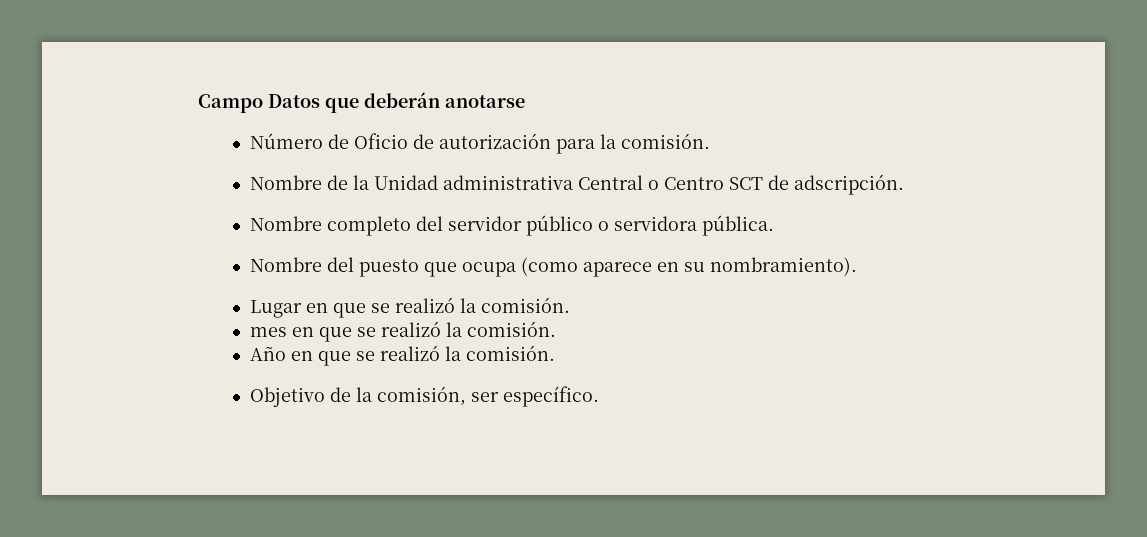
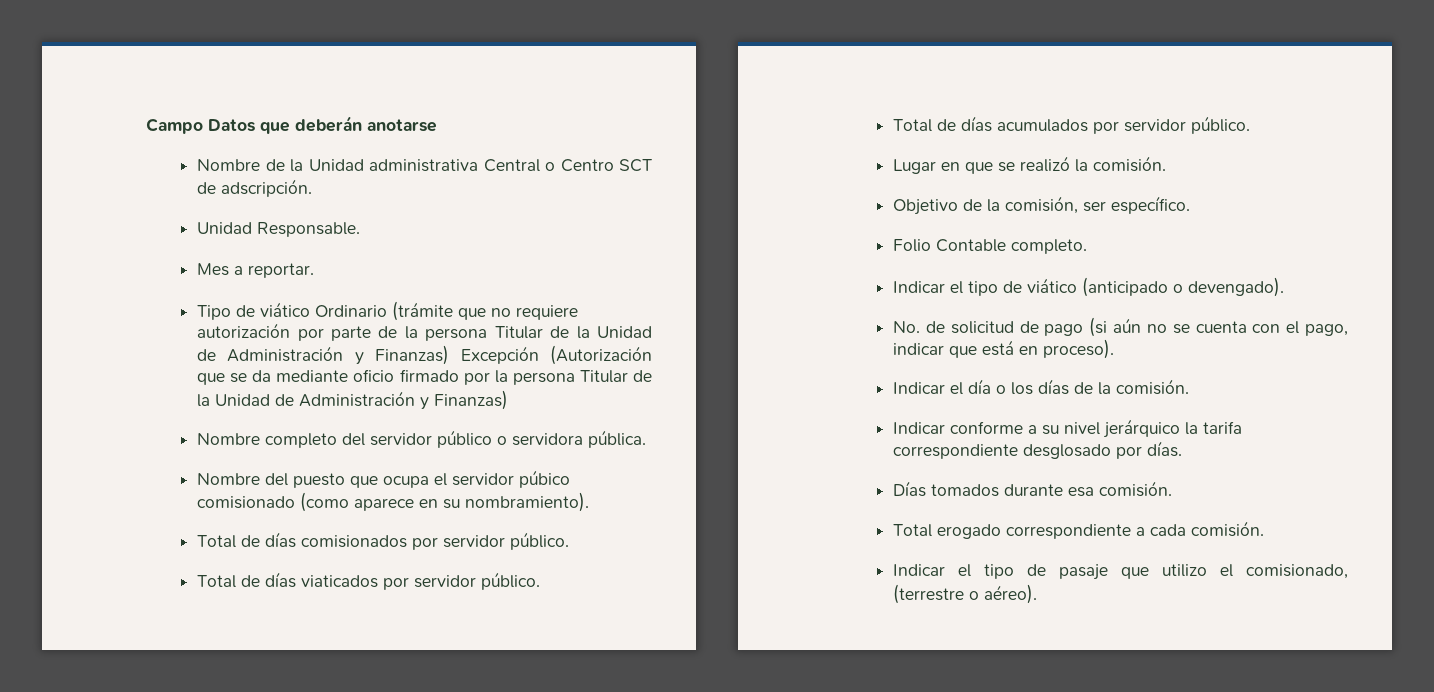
[249,133,710,154] // Número de Oficio de autorización para la comisión. -> (437, 125) none
(904, 184) none -> [197,222,361,237] [197,263,315,278] [197,301,579,321] [197,323,652,341] [197,345,652,365] [197,369,652,385] [197,390,509,410] // Unidad Responsable. // Mes a reportar. // Tipo de viático Ordinario (trámite que no requiere autorización por parte de la persona Titular de la Unidad de Administración y Finanzas) Excepción (Autorización que se da mediante oficio firmado por la persona Titular de la Unidad de Administración y Finanzas)
(516, 269) none -> [434,470,571,488] [197,496,296,509] el servidor púbico comisionado
(857, 266) none -> [197,532,570,550] [197,572,541,590] [893,116,1251,134] // Total de días comisionados por servidor público. // Total de días viaticados por servidor público. // Total de días acumulados por servidor público.
[249,321,556,342] [249,345,555,366] // mes en que se realizó la comisión. // Año en que se realizó la comisión. -> (1167, 164) none
(599, 396) none -> [893,239,1088,254] [893,277,1285,297] [893,317,1348,337] [893,339,1115,359] [893,379,1190,395] [893,419,1243,438] [893,441,1183,459] [893,481,1173,497] [893,521,1265,539] [893,564,1348,580] [893,584,1038,604] // Folio Contable completo. // Indicar el tipo de viático (anticipado o devengado). // No. de solicitud de pago (si aún no se cuenta con el pago, indicar que está en proceso). // Indicar el día o los días de la comisión. // Indicar conforme a su nivel jerárquico la tarifa correspondiente desglosado por días. // Días tomados durante esa comisión. // Total erogado correspondiente a cada comisión. // Indicar el tipo de pasaje que utilizo el comisionado, (terrestre o aéreo).

